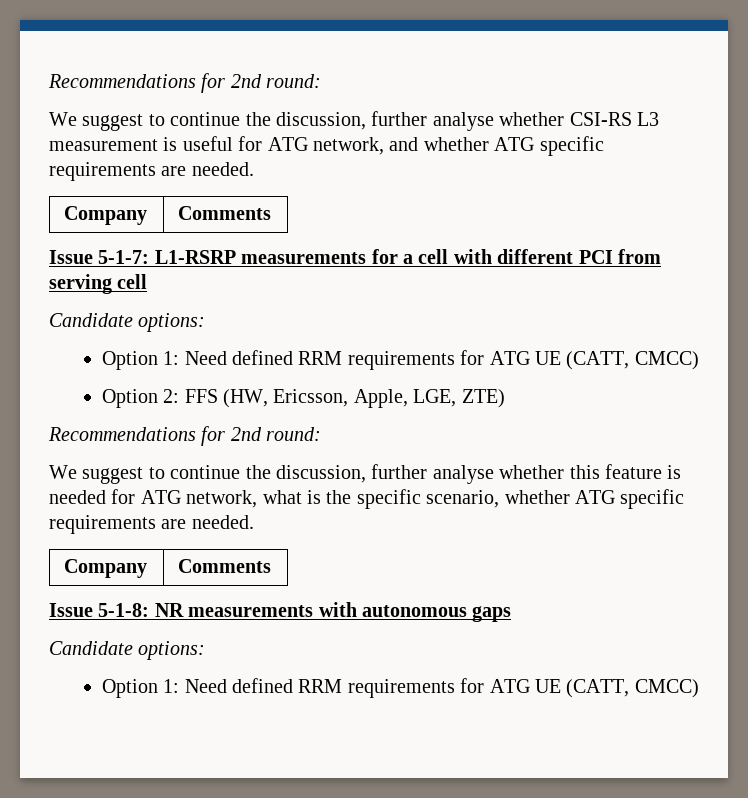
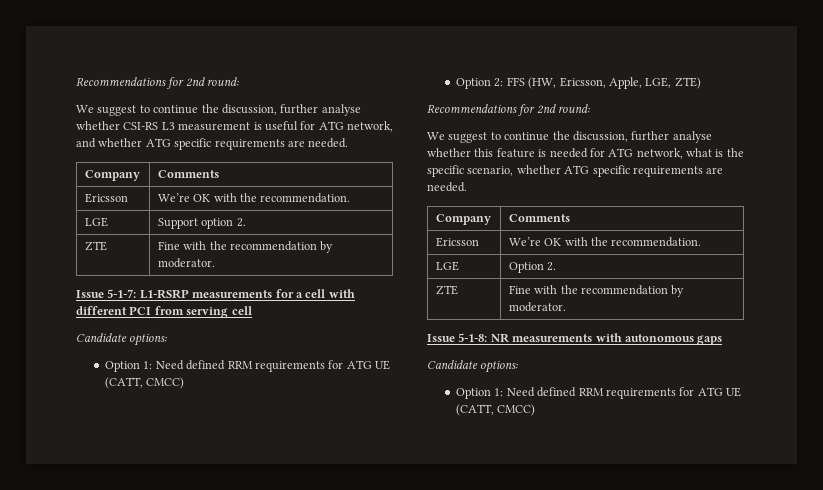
(272, 213) none -> [84,193,128,203] [157,193,351,203] [84,217,108,227] [157,218,246,229] [84,241,107,251] [157,241,334,253] [157,258,215,268] // Ericsson | We’re OK with the recommendation. // LGE | Support option 2. // ZTE | Fine with the recommendation by moderator.
(272, 566) none -> [435,237,479,247] [508,237,702,247] [435,261,459,271] [508,262,557,273] [435,285,458,295] [508,285,685,297] [508,302,566,312] // Ericsson | We’re OK with the recommendation. // LGE | Option 2. // ZTE | Fine with the recommendation by moderator.

